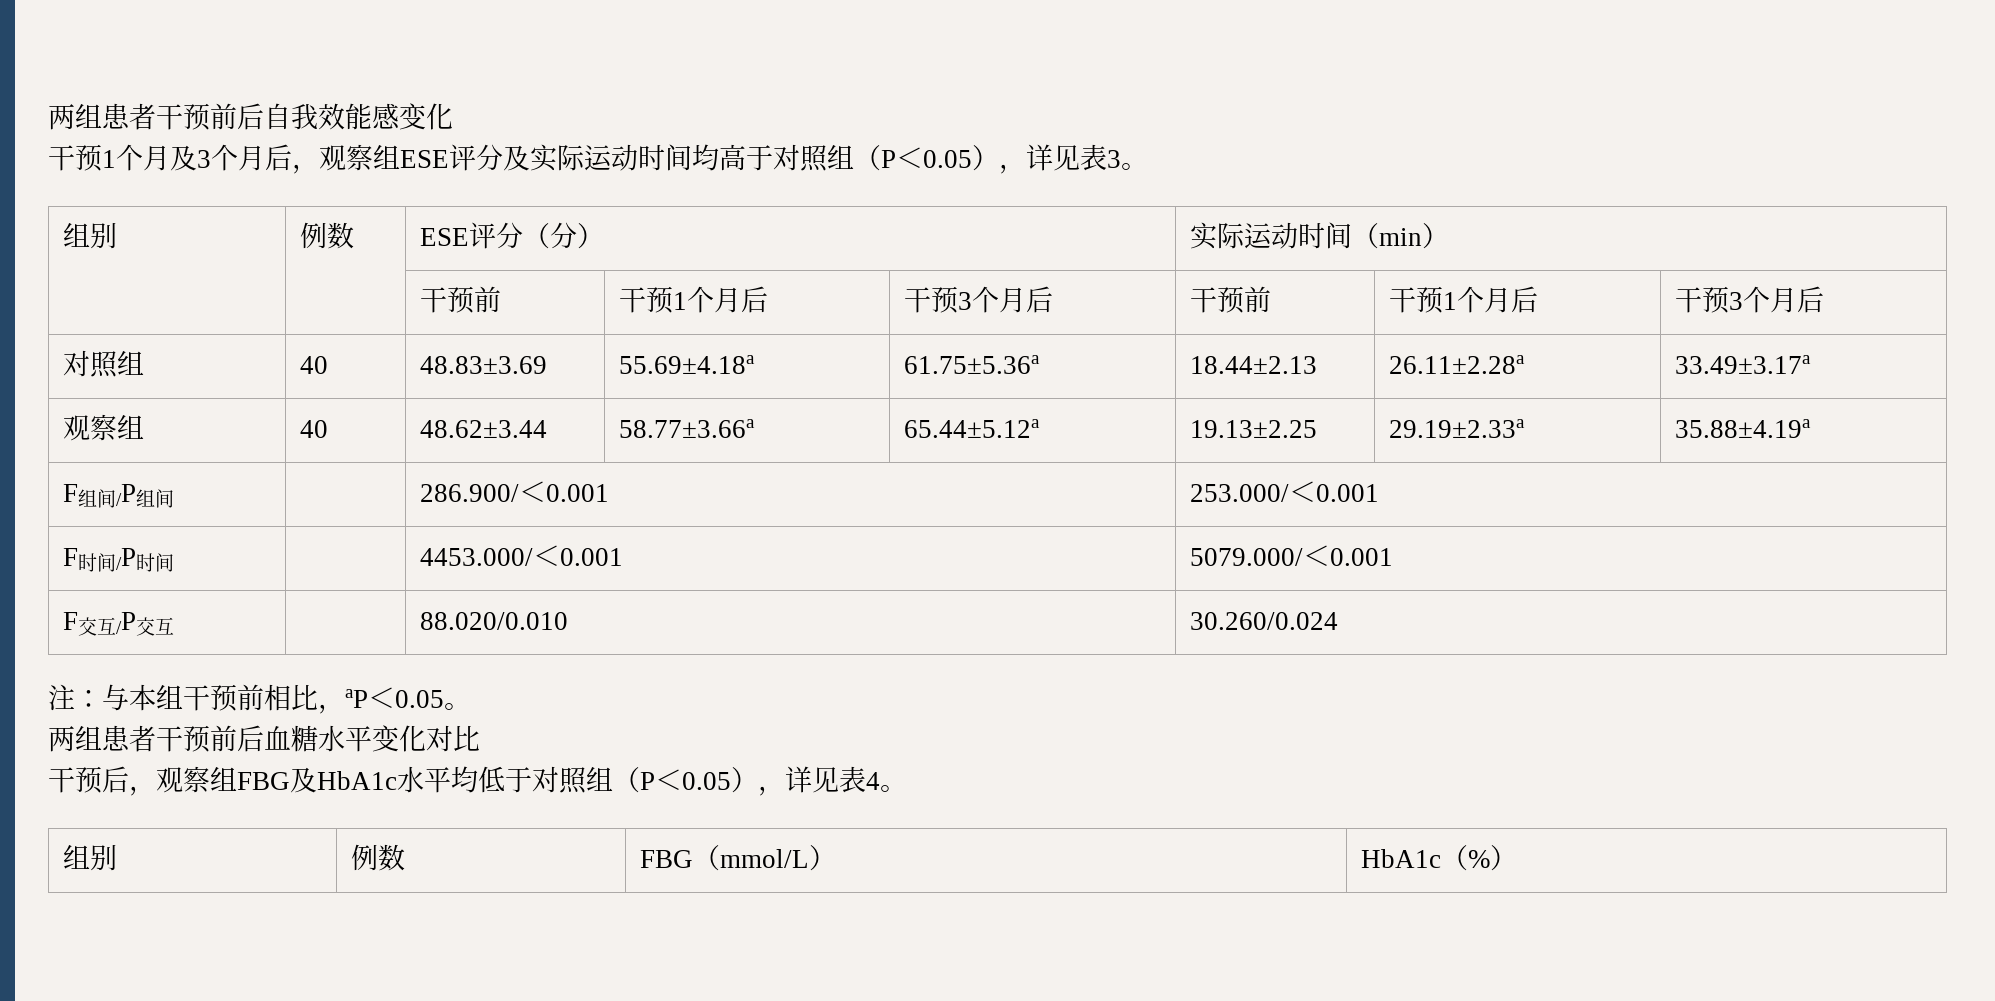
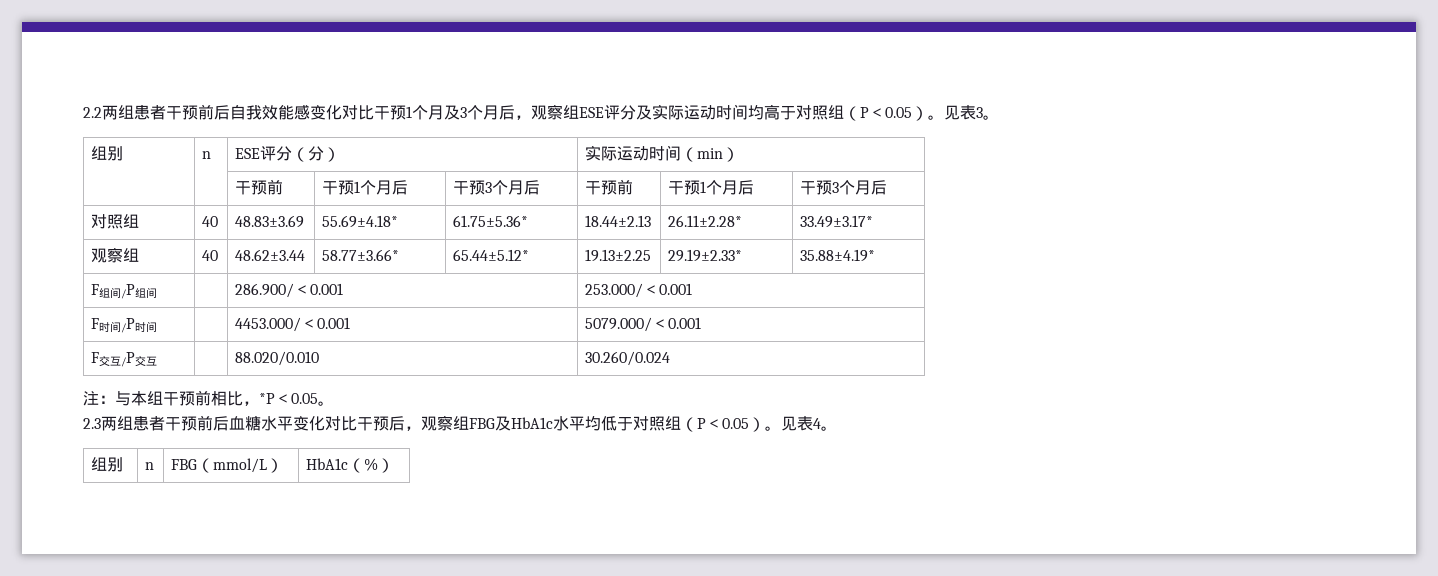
(48, 117) none -> [83,107,102,118] 2.2
(453, 116) // -> [342,105,374,120] 对比
[999,144,1053,174] ，详 -> [928,115,944,120] 。
[300,222,355,249] 例数 -> [202,151,212,159] n
[619,355,756,374] [904,355,1041,374] 55.69±4.18a | 61.75±5.36a -> [322,215,399,228] [453,215,529,227] 55.69±4.18* | 61.75±5.36*
[1389,355,1526,374] [1675,355,1812,374] 26.11±2.28a | 33.49±3.17a -> [668,215,743,227] [800,215,874,228] 26.11±2.28* | 33.49±3.17*
[619,419,756,438] [904,419,1041,438] 58.77±3.66a | 65.44±5.12a -> [322,249,400,261] [453,249,530,261] 58.77±3.66* | 65.44±5.12*
[1389,419,1526,438] [1675,419,1812,438] 29.19±2.33a | 35.88±4.19a -> [668,249,743,262] [800,249,876,262] 29.19±2.33* | 35.88±4.19*
[345,689,368,708] aP -> [259,393,275,404] *P
(471, 706) none -> [83,418,101,429] 2.3
(480, 738) // -> (357, 423) none
[758,766,812,796] ，详 -> [765,426,781,431] 。
[351,844,406,871] 例数 -> [145,462,155,470] n

